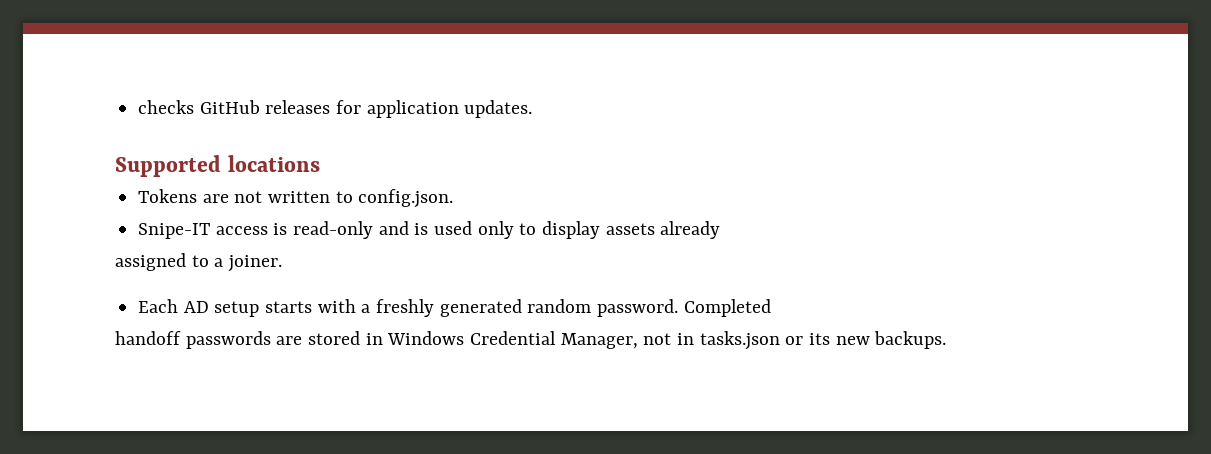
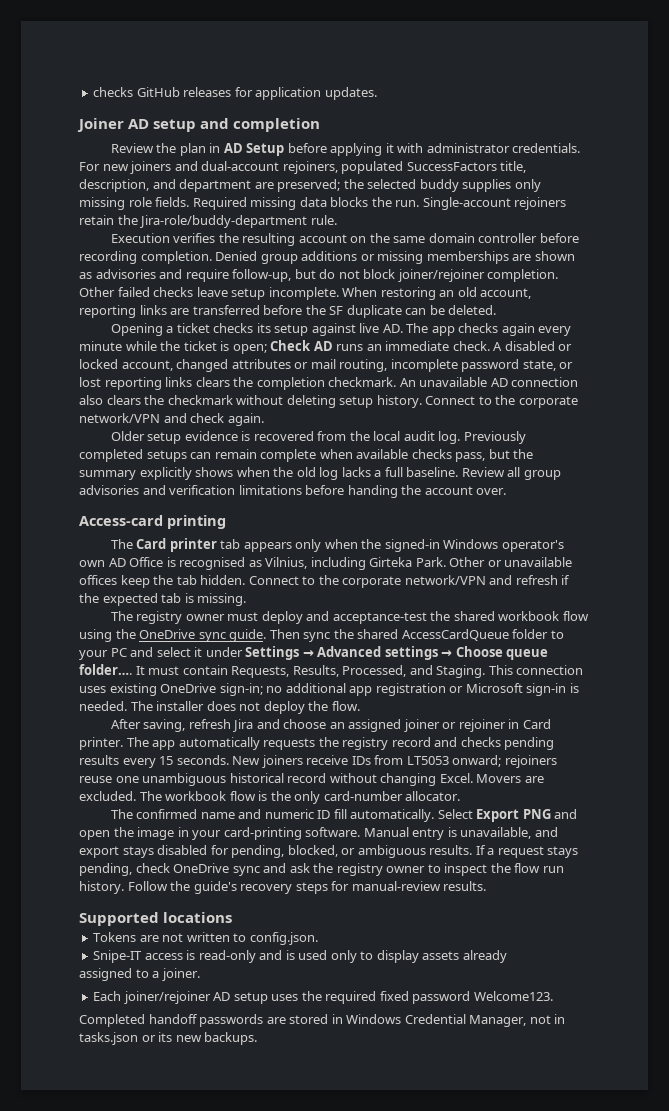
(533, 109) none -> [77,118,321,132] [110,143,581,156] [79,161,527,174] [79,179,541,192] [79,197,567,210] [79,215,337,228] [110,233,579,246] [79,251,575,264] [79,269,559,282] [79,287,532,300] [79,305,497,318] [110,323,572,336] [79,340,573,354] [79,359,574,372] [79,377,579,390] [79,395,578,408] [79,413,264,426] [110,431,526,444] [79,449,534,462] [79,467,561,480] [79,485,507,498] [79,515,226,529] [110,538,564,552] [79,557,573,570] [79,575,571,588] [79,593,247,606] [110,611,589,624] [79,629,564,642] [79,646,549,660] [79,664,584,678] [79,683,579,696] [79,701,360,714] [110,719,551,732] [79,737,555,750] [79,755,557,768] [79,773,544,786] [79,791,461,804] [110,809,578,822] [79,827,558,840] [79,845,579,858] [79,863,564,876] [79,881,487,894] // Joiner AD setup and completion // Review the plan in AD Setup before applying it with administrator credentials. For new joiners and dual-account rejoiners, populated SuccessFactors title, description, and department are preserved; the selected buddy supplies only missing role fields. Required missing data blocks the run. Single-account rejoiners retain the Jira-role/buddy-department rule. // Execution verifies the resulting account on the same domain controller before recording completion. Denied group additions or missing memberships are shown as advisories and require follow-up, but do not block joiner/rejoiner completion. Other failed checks leave setup incomplete. When restoring an old account, reporting links are transferred before the SF duplicate can be deleted. // Opening a ticket checks its setup against live AD. The app checks again every minute while the ticket is open; Check AD runs an immediate check. A disabled or locked account, changed attributes or mail routing, incomplete password state, or lost reporting links clears the completion checkmark. An unavailable AD connection also clears the checkmark without deleting setup history. Connect to the corporate network/VPN and check again. // Older setup evidence is recovered from the local audit log. Previously completed setups can remain complete when available checks pass, but the summary explicitly shows when the old log lacks a full baseline. Review all group advisories and verification limitations before handing the account over. // Access-card printing // The Card printer tab appears only when the signed-in Windows operator's own AD Office is recognised as Vilnius, including Girteka Park. Other or unavailable offices keep the tab hidden. Connect to the corporate network/VPN and refresh if the expected tab is missing. // The registry owner must deploy and acceptance-test the shared workbook flow using the OneDrive sync guide. Then sync the shared AccessCardQueue folder to your PC and select it under Settings → Advanced settings → Choose queue folder…. It must contain Requests, Results, Processed, and Staging. This connection uses existing OneDrive sign-in; no additional app registration or Microsoft sign-in is needed. The installer does not deploy the flow. // After saving, refresh Jira and choose an assigned joiner or rejoiner in Card printer. The app automatically requests the registry record and checks pending results every 15 seconds. New joiners receive IDs from LT5053 onward; rejoiners reuse one unambiguous historical record without changing Excel. Movers are excluded. The workbook flow is the only card-number allocator. // The confirmed name and numeric ID fill automatically. Select Export PNG and open the image in your card-printing software. Manual entry is unavailable, and export stays disabled for pending, blocked, or ambiguous results. If a request stays pending, check OneDrive sync and ask the registry owner to inspect the flow run history. Follow the guide's recovery steps for manual-review results.
[183,299,679,317] AD setup starts with a freshly generated random password. -> [123,991,553,1004] joiner/rejoiner AD setup uses the required fixed password Welcome123. //
(771, 308) // -> (145, 1020) none

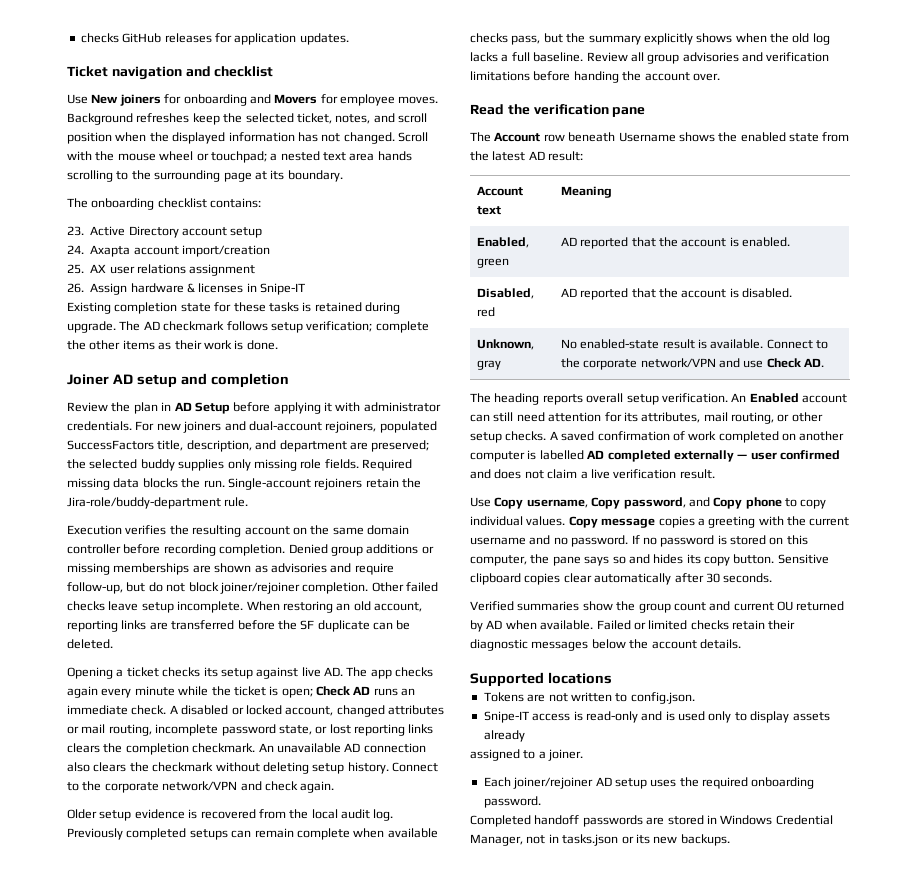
(377, 93) none -> [67,66,274,80] [67,94,439,106] [67,113,427,125] [67,132,428,144] [67,151,412,163] [67,170,343,182] [67,198,262,210] [67,226,263,238] [67,245,270,257] [67,264,256,276] [67,283,306,295] [67,302,400,314] [67,321,429,333] [67,340,278,350] // Ticket navigation and checklist // Use New joiners for onboarding and Movers for employee moves. Background refreshes keep the selected ticket, notes, and scroll position when the displayed information has not changed. Scroll with the mouse wheel or touchpad; a nested text area hands scrolling to the surrounding page at its boundary. // The onboarding checklist contains: // 23. Active Directory account setup // 24. Axapta account import/creation // 25. AX user relations assignment // 26. Assign hardware & licenses in Snipe-IT // Existing completion state for these tasks is retained during upgrade. The AD checkmark follows setup verification; complete the other items as their work is done.
[79,515,226,529] [110,538,564,552] [79,557,573,570] [79,575,571,588] [79,593,247,606] [110,611,589,624] [79,629,564,642] [79,646,549,660] [79,664,584,678] [79,683,579,696] [79,701,360,714] [110,719,551,732] [79,737,555,750] [79,755,557,768] [79,773,544,786] [79,791,461,804] [110,809,578,822] [79,827,558,840] [79,845,579,858] [79,863,564,876] [79,881,487,894] Access-card printing // The Card printer tab appears only when the signed-in Windows operator's own AD Office is recognised as Vilnius, including Girteka Park. Other or unavailable offices keep the tab hidden. Connect to the corporate network/VPN and refresh if the expected tab is missing. // The registry owner must deploy and acceptance-test the shared workbook flow using the OneDrive sync guide. Then sync the shared AccessCardQueue folder to your PC and select it under Settings → Advanced settings → Choose queue folder…. It must contain Requests, Results, Processed, and Staging. This connection uses existing OneDrive sign-in; no additional app registration or Microsoft sign-in is needed. The installer does not deploy the flow. // After saving, refresh Jira and choose an assigned joiner or rejoiner in Card printer. The app automatically requests the registry record and checks pending results every 15 seconds. New joiners receive IDs from LT5053 onward; rejoiners reuse one unambiguous historical record without changing Excel. Movers are excluded. The workbook flow is the only card-number allocator. // The confirmed name and numeric ID fill automatically. Select Export PNG and open the image in your card-printing software. Manual entry is unavailable, and export stays disabled for pending, blocked, or ambiguous results. If a request stays pending, check OneDrive sync and ask the registry owner to inspect the flow run history. Follow the guide's recovery steps for manual-review results. -> [470,104,646,117] [470,132,850,142] [470,151,584,161] [476,186,523,196] [476,206,501,215] [560,186,612,198] [476,237,529,248] [476,258,509,268] [560,237,791,249] [476,288,534,299] [476,307,495,317] [560,288,793,300] [476,339,534,350] [476,360,501,370] [560,339,829,349] [560,358,825,370] [470,393,847,405] [470,412,823,424] [470,431,845,443] [470,450,840,462] [470,469,715,479] [470,497,827,509] [470,516,850,528] [470,535,808,547] [470,554,829,566] [470,573,773,585] [470,601,845,613] [470,620,796,632] [470,639,741,651] Read the verification pane // The Account row beneath Username shows the enabled state from the latest AD result: // Account text | Meaning // Enabled, green | AD reported that the account is enabled. // Disabled, red | AD reported that the account is disabled. // Unknown, gray | No enabled-state result is available. Connect to the corporate network/VPN and use Check AD. // The heading reports overall setup verification. An Enabled account can still need attention for its attributes, mail routing, or other setup checks. A saved confirmation of work completed on another computer is labelled AD completed externally — user confirmed and does not claim a live verification result. // Use Copy username, Copy password, and Copy phone to copy individual values. Copy message copies a greeting with the current username and no password. If no password is stored on this computer, the pane says so and hides its copy button. Sensitive clipboard copies clear automatically after 30 seconds. // Verified summaries show the group count and current OU returned by AD when available. Failed or limited checks retain their diagnostic messages below the account details.
[379,991,553,1004] fixed password Welcome123. -> [751,777,815,789] [483,796,541,808] onboarding password.

